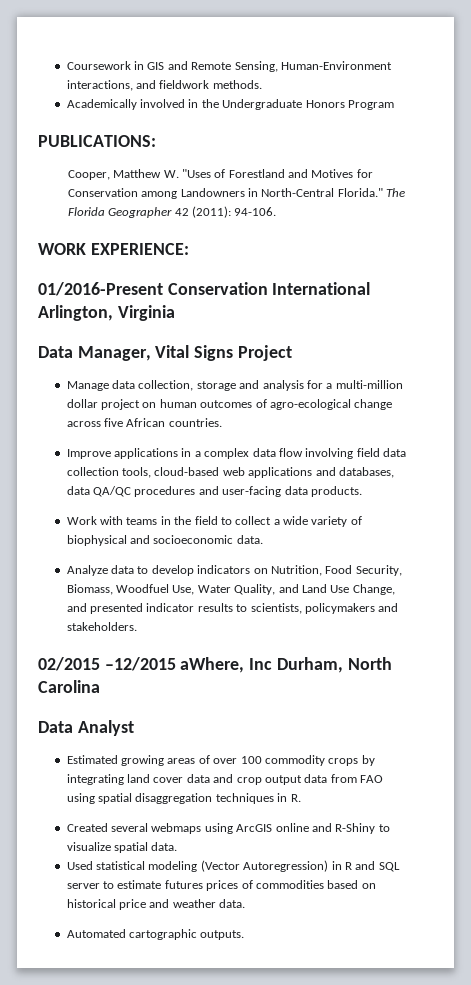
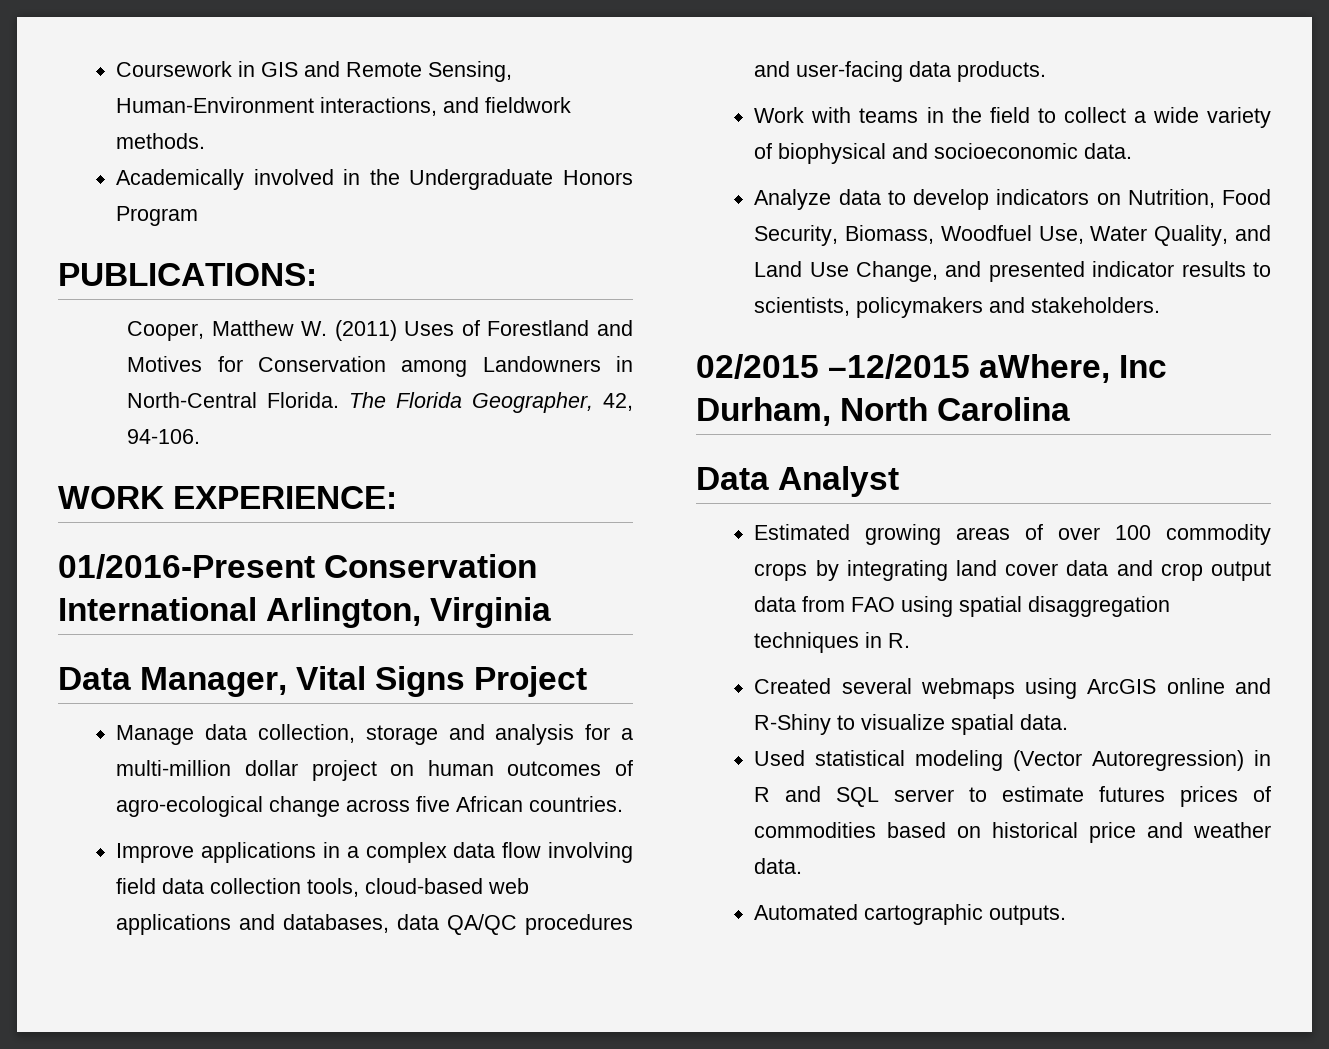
[181,169,211,178] "Uses -> [334,320,455,341] (2011) Uses
[337,188,383,197] Florida." -> [267,392,340,408] Florida.
[108,206,231,218] Geographer 42 (2011): -> [472,392,633,413] Geographer, 42,

